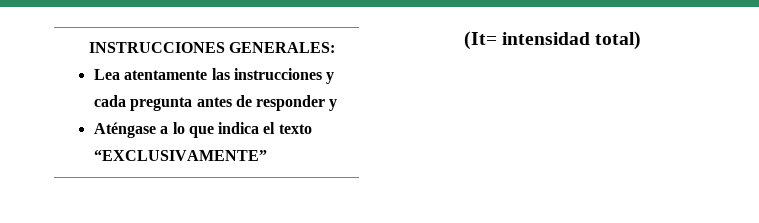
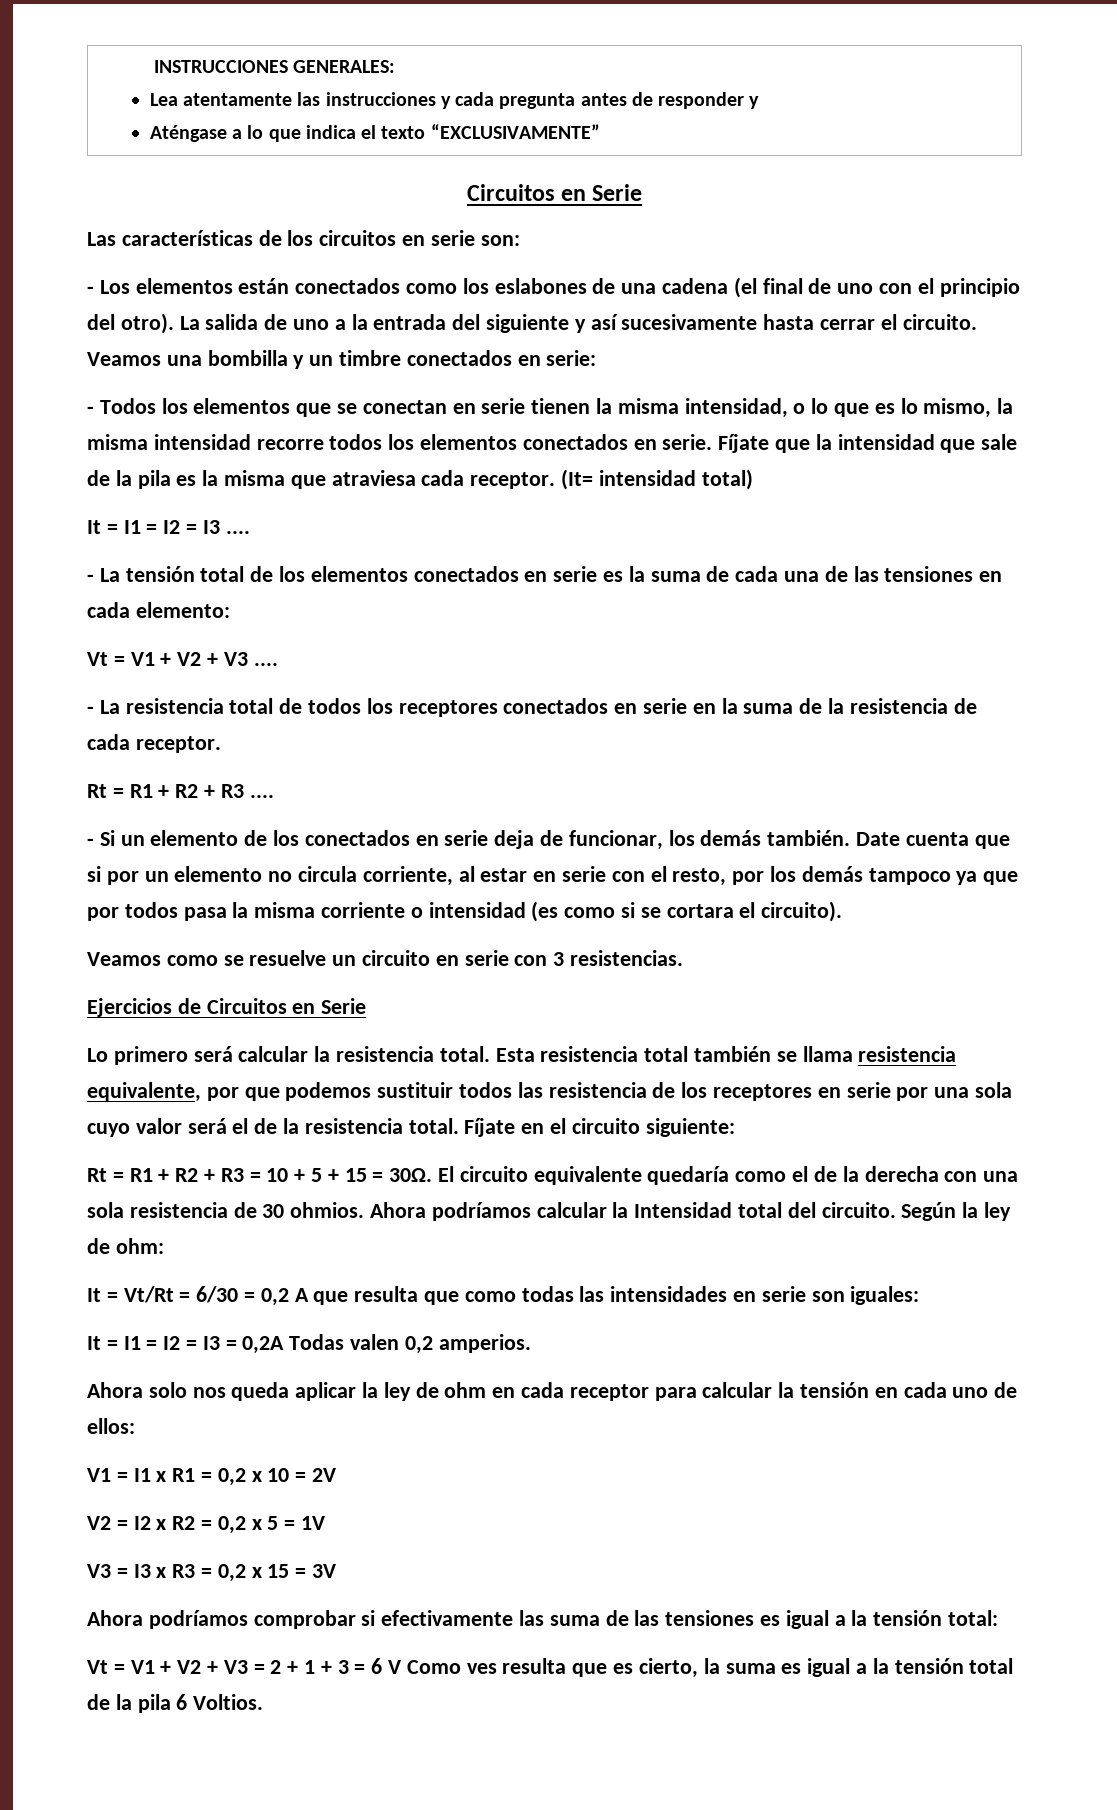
[463,31,642,50] (It= intensidad total) -> [466,184,643,201] [87,230,520,246] [87,277,1020,298] [87,313,977,334] [87,350,597,369] [87,398,1014,418] [87,434,1018,453] [87,469,753,490] [87,520,250,534] [87,566,1003,582] [87,602,230,618] [87,652,278,666] [87,698,977,717] [87,734,221,753] [87,784,274,798] [87,830,1010,850] [87,866,1019,886] [87,901,843,922] [87,950,684,966] [87,998,367,1017] [87,1046,957,1065] [87,1082,1013,1102] [87,1118,735,1137] [87,1166,1019,1185] [87,1202,1012,1221] [87,1238,164,1254] [87,1286,920,1306] [87,1334,531,1354] [87,1382,1018,1401] [87,1418,135,1434] [87,1468,337,1486] [87,1516,326,1534] [87,1564,337,1582] [87,1610,999,1629] [87,1658,1014,1678] [87,1694,264,1713] Circuitos en Serie // Las características de los circuitos en serie son: // - Los elementos están conectados como los eslabones de una cadena (el final de uno con el principio del otro). La salida de uno a la entrada del siguiente y así sucesivamente hasta cerrar el circuito. Veamos una bombilla y un timbre conectados en serie: // - Todos los elementos que se conectan en serie tienen la misma intensidad, o lo que es lo mismo, la misma intensidad recorre todos los elementos conectados en serie. Fíjate que la intensidad que sale de la pila es la misma que atraviesa cada receptor. (It= intensidad total) // It = I1 = I2 = I3 .... // - La tensión total de los elementos conectados en serie es la suma de cada una de las tensiones en cada elemento: // Vt = V1 + V2 + V3 .... // - La resistencia total de todos los receptores conectados en serie en la suma de la resistencia de cada receptor. // Rt = R1 + R2 + R3 .... // - Si un elemento de los conectados en serie deja de funcionar, los demás también. Date cuenta que si por un elemento no circula corriente, al estar en serie con el resto, por los demás tampoco ya que por todos pasa la misma corriente o intensidad (es como si se cortara el circuito). // Veamos como se resuelve un circuito en serie con 3 resistencias. // Ejercicios de Circuitos en Serie // Lo primero será calcular la resistencia total. Esta resistencia total también se llama resistencia equivalente, por que podemos sustituir todos las resistencia de los receptores en serie por una sola cuyo valor será el de la resistencia total. Fíjate en el circuito siguiente: // Rt = R1 + R2 + R3 = 10 + 5 + 15 = 30Ω. El circuito equivalente quedaría como el de la derecha con una sola resistencia de 30 ohmios. Ahora podríamos calcular la Intensidad total del circuito. Según la ley de ohm: // It = Vt/Rt = 6/30 = 0,2 A que resulta que como todas las intensidades en serie son iguales: // It = I1 = I2 = I3 = 0,2A Todas valen 0,2 amperios. // Ahora solo nos queda aplicar la ley de ohm en cada receptor para calcular la tensión en cada uno de ellos: // V1 = I1 x R1 = 0,2 x 10 = 2V // V2 = I2 x R2 = 0,2 x 5 = 1V // V3 = I3 x R3 = 0,2 x 15 = 3V // Ahora podríamos comprobar si efectivamente las suma de las tensiones es igual a la tensión total: // Vt = V1 + V2 + V3 = 2 + 1 + 3 = 6 V Como ves resulta que es cierto, la suma es igual a la tensión total de la pila 6 Voltios.

